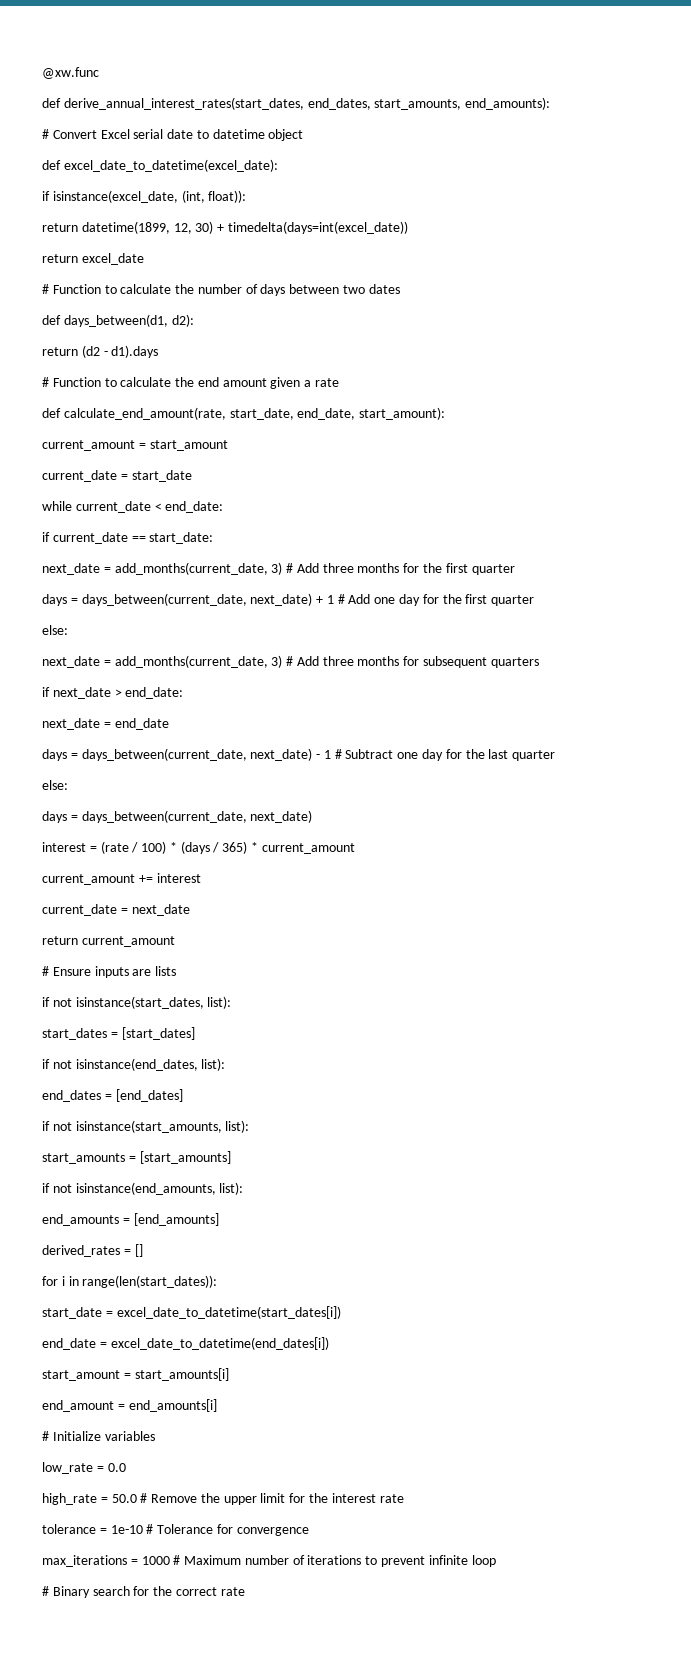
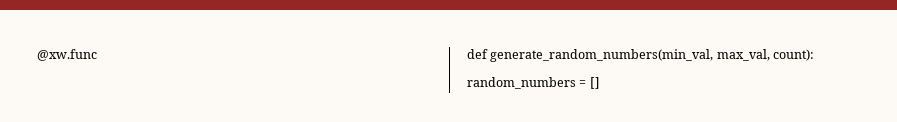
[63,97,551,110] [42,129,304,141] [42,159,278,172] [42,190,247,203] [42,221,408,234] [42,253,144,265] [42,284,400,296] [42,314,194,327] [42,345,159,358] [42,377,340,389] [42,407,446,420] [42,440,228,451] [42,470,192,482] [42,501,224,513] [42,532,214,544] [42,562,515,575] [42,593,535,606] [42,625,68,635] [42,655,539,668] [42,687,184,699] [42,718,169,730] [42,748,556,761] [42,780,68,790] [42,810,313,823] [42,841,355,854] [42,873,201,885] [42,904,190,916] [42,936,175,947] [42,966,177,978] [42,996,232,1009] [42,1027,195,1040] [42,1058,226,1071] [42,1089,183,1102] [42,1120,250,1133] [42,1151,231,1164] [42,1182,244,1195] [42,1213,219,1226] [42,1244,143,1257] [42,1275,218,1288] [42,1306,341,1319] [42,1337,329,1350] [42,1368,229,1381] [42,1399,217,1412] [42,1431,155,1441] [42,1462,126,1474] [42,1493,404,1505] [42,1524,309,1536] [42,1555,496,1567] [42,1586,245,1598] derive_annual_interest_rates(start_dates, end_dates, start_amounts, end_amounts): // # Convert Excel serial date to datetime object // def excel_date_to_datetime(excel_date): // if isinstance(excel_date, (int, float)): // return datetime(1899, 12, 30) + timedelta(days=int(excel_date)) // return excel_date // # Function to calculate the number of days between two dates // def days_between(d1, d2): // return (d2 - d1).days // # Function to calculate the end amount given a rate // def calculate_end_amount(rate, start_date, end_date, start_amount): // current_amount = start_amount // current_date = start_date // while current_date < end_date: // if current_date == start_date: // next_date = add_months(current_date, 3) # Add three months for the first quarter // days = days_between(current_date, next_date) + 1 # Add one day for the first quarter // else: // next_date = add_months(current_date, 3) # Add three months for subsequent quarters // if next_date > end_date: // next_date = end_date // days = days_between(current_date, next_date) - 1 # Subtract one day for the last quarter // else: // days = days_between(current_date, next_date) // interest = (rate / 100) * (days / 365) * current_amount // current_amount += interest // current_date = next_date // return current_amount // # Ensure inputs are lists // if not isinstance(start_dates, list): // start_dates = [start_dates] // if not isinstance(end_dates, list): // end_dates = [end_dates] // if not isinstance(start_amounts, list): // start_amounts = [start_amounts] // if not isinstance(end_amounts, list): // end_amounts = [end_amounts] // derived_rates = [] // for i in range(len(start_dates)): // start_date = excel_date_to_datetime(start_dates[i]) // end_date = excel_date_to_datetime(end_dates[i]) // start_amount = start_amounts[i] // end_amount = end_amounts[i] // # Initialize variables // low_rate = 0.0 // high_rate = 50.0 # Remove the upper limit for the interest rate // tolerance = 1e-10 # Tolerance for convergence // max_iterations = 1000 # Maximum number of iterations to prevent infinite loop // # Binary search for the correct rate -> [490,49,815,62] [467,77,600,89] generate_random_numbers(min_val, max_val, count): // random_numbers = []

